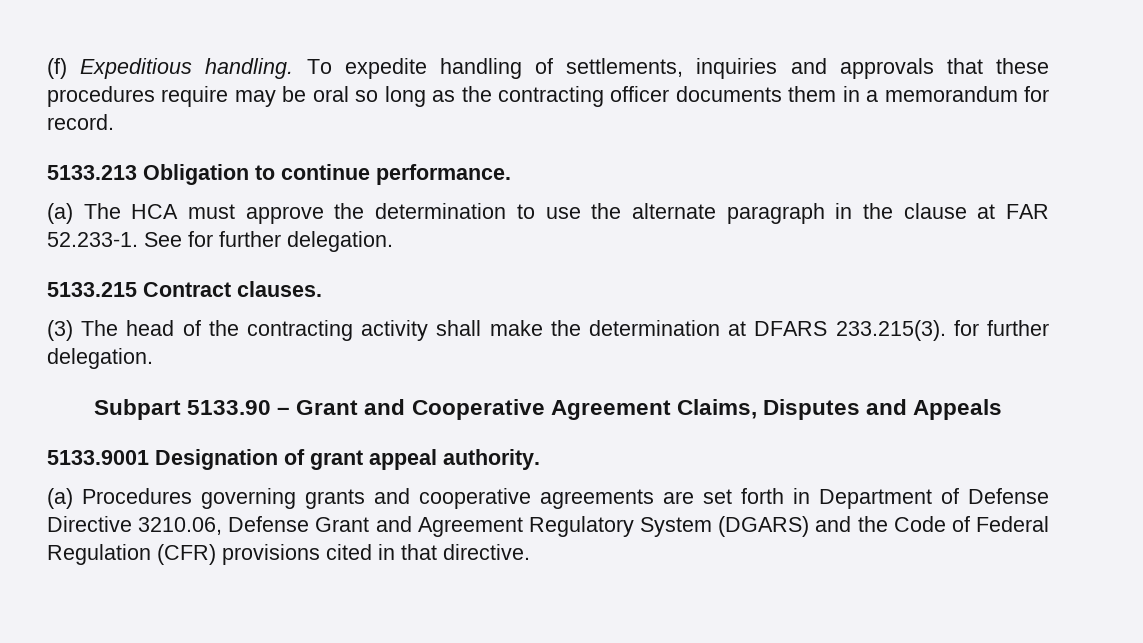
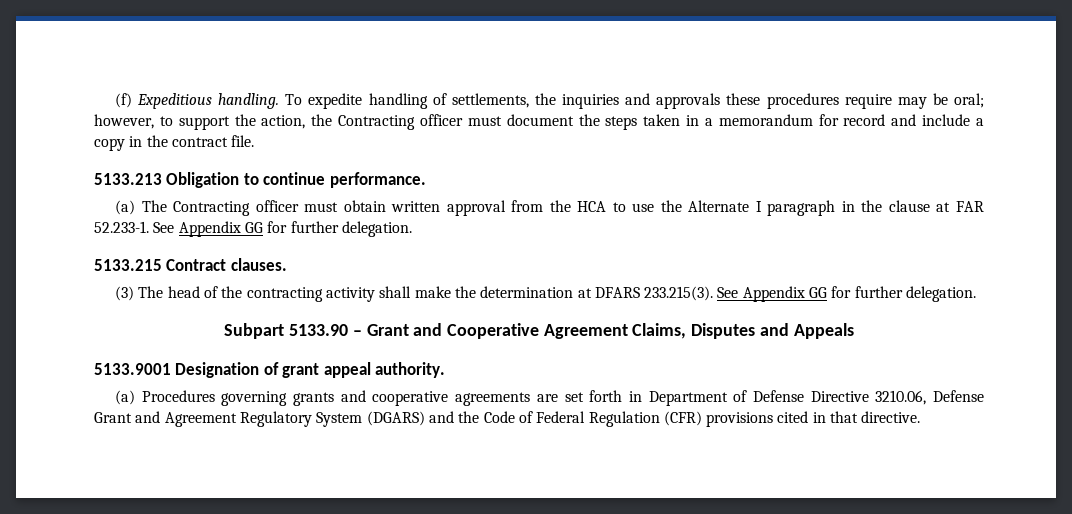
(684, 67) none -> [534,93,556,105] the
[946,58,983,74] that -> (721, 101) none
[312,86,1049,107] [47,114,114,130] oral so long as the contracting officer documents them in a memorandum for record. -> [954,93,984,108] [94,114,985,130] [94,135,255,151] oral; however, to support the action, the Contracting officer must document the steps taken in a memorandum for record and include a copy in the contract file.
[131,203,507,224] HCA must approve the determination -> [173,200,607,216] Contracting officer must obtain written approval from the HCA
[631,203,716,219] alternate -> [688,200,762,212] Alternate I
(182, 239) none -> [178,221,263,237] Appendix GG
(946, 330) none -> [717,286,828,302] See Appendix GG

